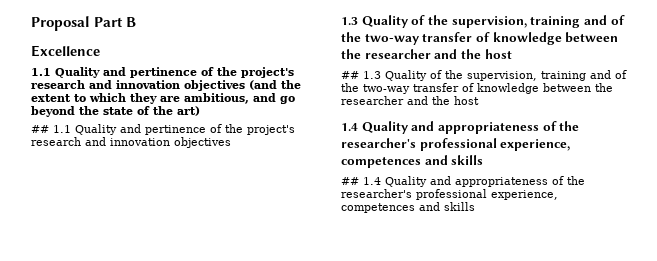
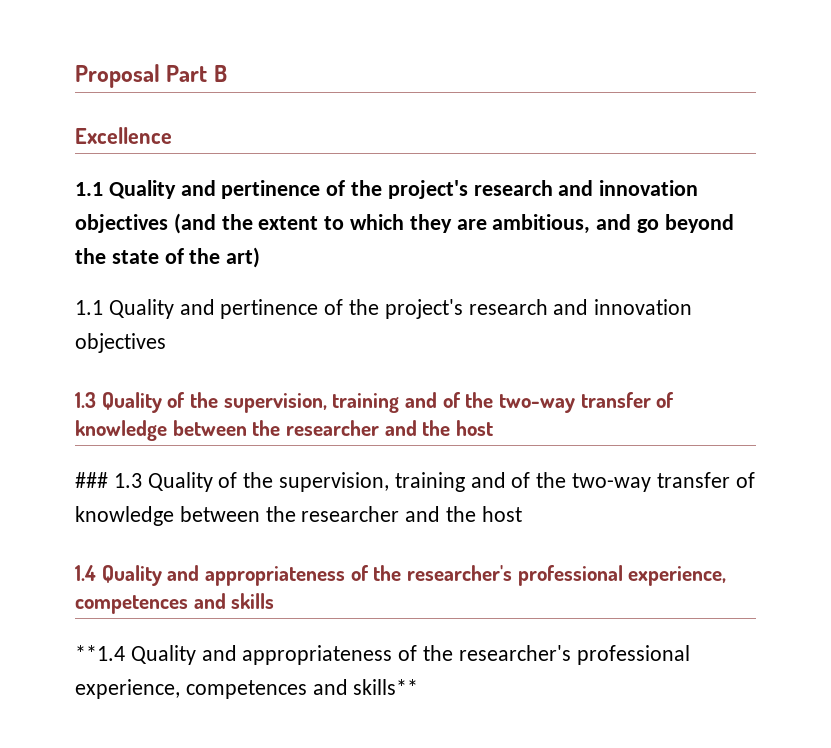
[31,125,49,133] ## -> (261, 257) none
[341,71,359,79] ## -> [75,472,108,488] ###
[341,177,381,185] ## 1.4 -> [75,645,125,661] **1.4
[444,202,475,211] skills -> [353,679,419,695] skills**

